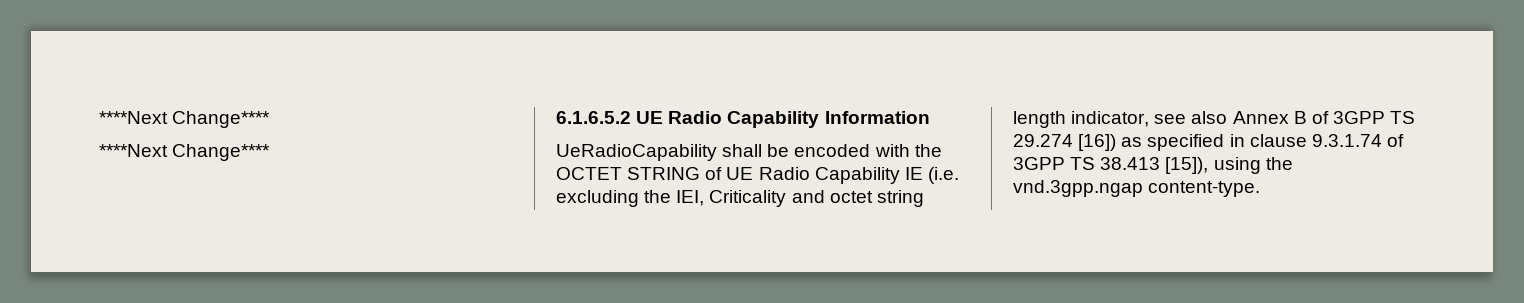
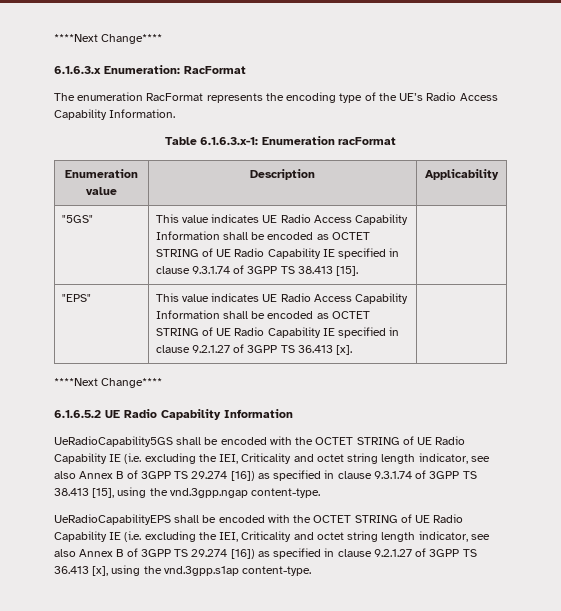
[99,111,271,128] ****Next Change**** -> [54,34,163,44] [54,65,246,74] [54,92,498,103] [54,109,176,120] [165,136,396,145] [65,169,138,178] [86,187,117,195] [250,169,315,180] [425,169,500,180] [61,215,93,223] [155,214,409,225] [155,231,370,240] [155,248,400,259] [155,265,359,276] [61,294,91,302] [155,293,409,304] [155,310,370,319] [155,327,400,338] [155,344,353,355] ****Next Change**** // 6.1.6.3.x Enumeration: RacFormat // The enumeration RacFormat represents the encoding type of the UE’s Radio Access Capability Information. // Table 6.1.6.3.x-1: Enumeration racFormat // Enumeration value | Description | Applicability // "5GS" | This value indicates UE Radio Access Capability Information shall be encoded as OCTET STRING of UE Radio Capability IE specified in clause 9.3.1.74 of 3GPP TS 38.413 [15]. | // "EPS" | This value indicates UE Radio Access Capability Information shall be encoded as OCTET STRING of UE Radio Capability IE specified in clause 9.2.1.27 of 3GPP TS 36.413 [x]. |
[556,144,717,161] UeRadioCapability -> [54,436,173,447] UeRadioCapability5GS
[1165,157,1209,174] [15]), -> [92,488,115,498] [15],
(1261, 189) none -> [54,514,464,525] [54,531,490,542] [54,548,477,559] [54,565,312,576] // UeRadioCapabilityEPS shall be encoded with the OCTET STRING of UE Radio Capability IE (i.e. excluding the IEI, Criticality and octet string length indicator, see also Annex B of 3GPP TS 29.274 [16]) as specified in clause 9.2.1.27 of 3GPP TS 36.413 [x], using the vnd.3gpp.s1ap content-type.

